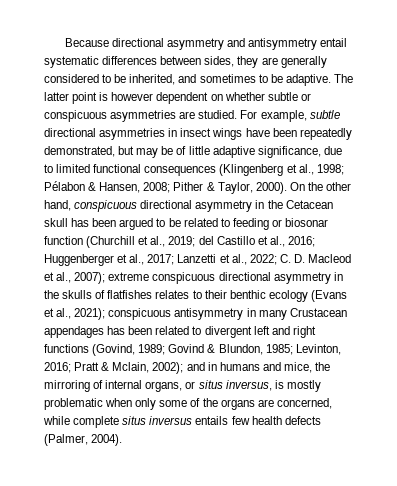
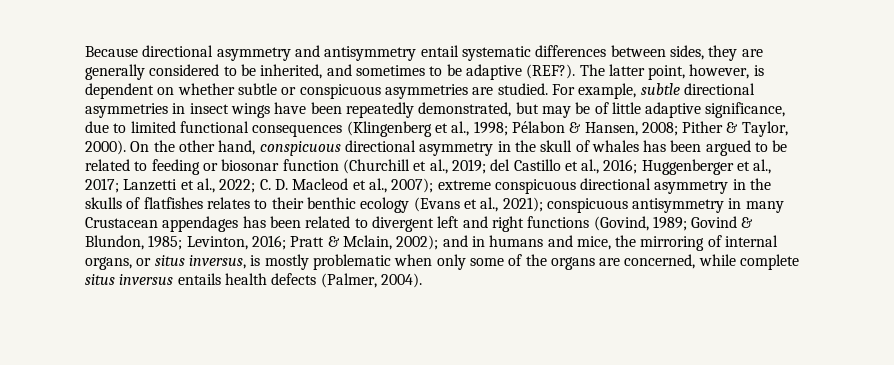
[285,74,353,86] [44,92,154,104] adaptive. The latter point is however -> [465,64,764,80] adaptive (REF?). The latter point, however, is
[285,200,333,209] [44,218,68,227] Cetacean skull -> [540,140,639,152] skull of whales
[231,416,250,425] few -> (221, 279) none

